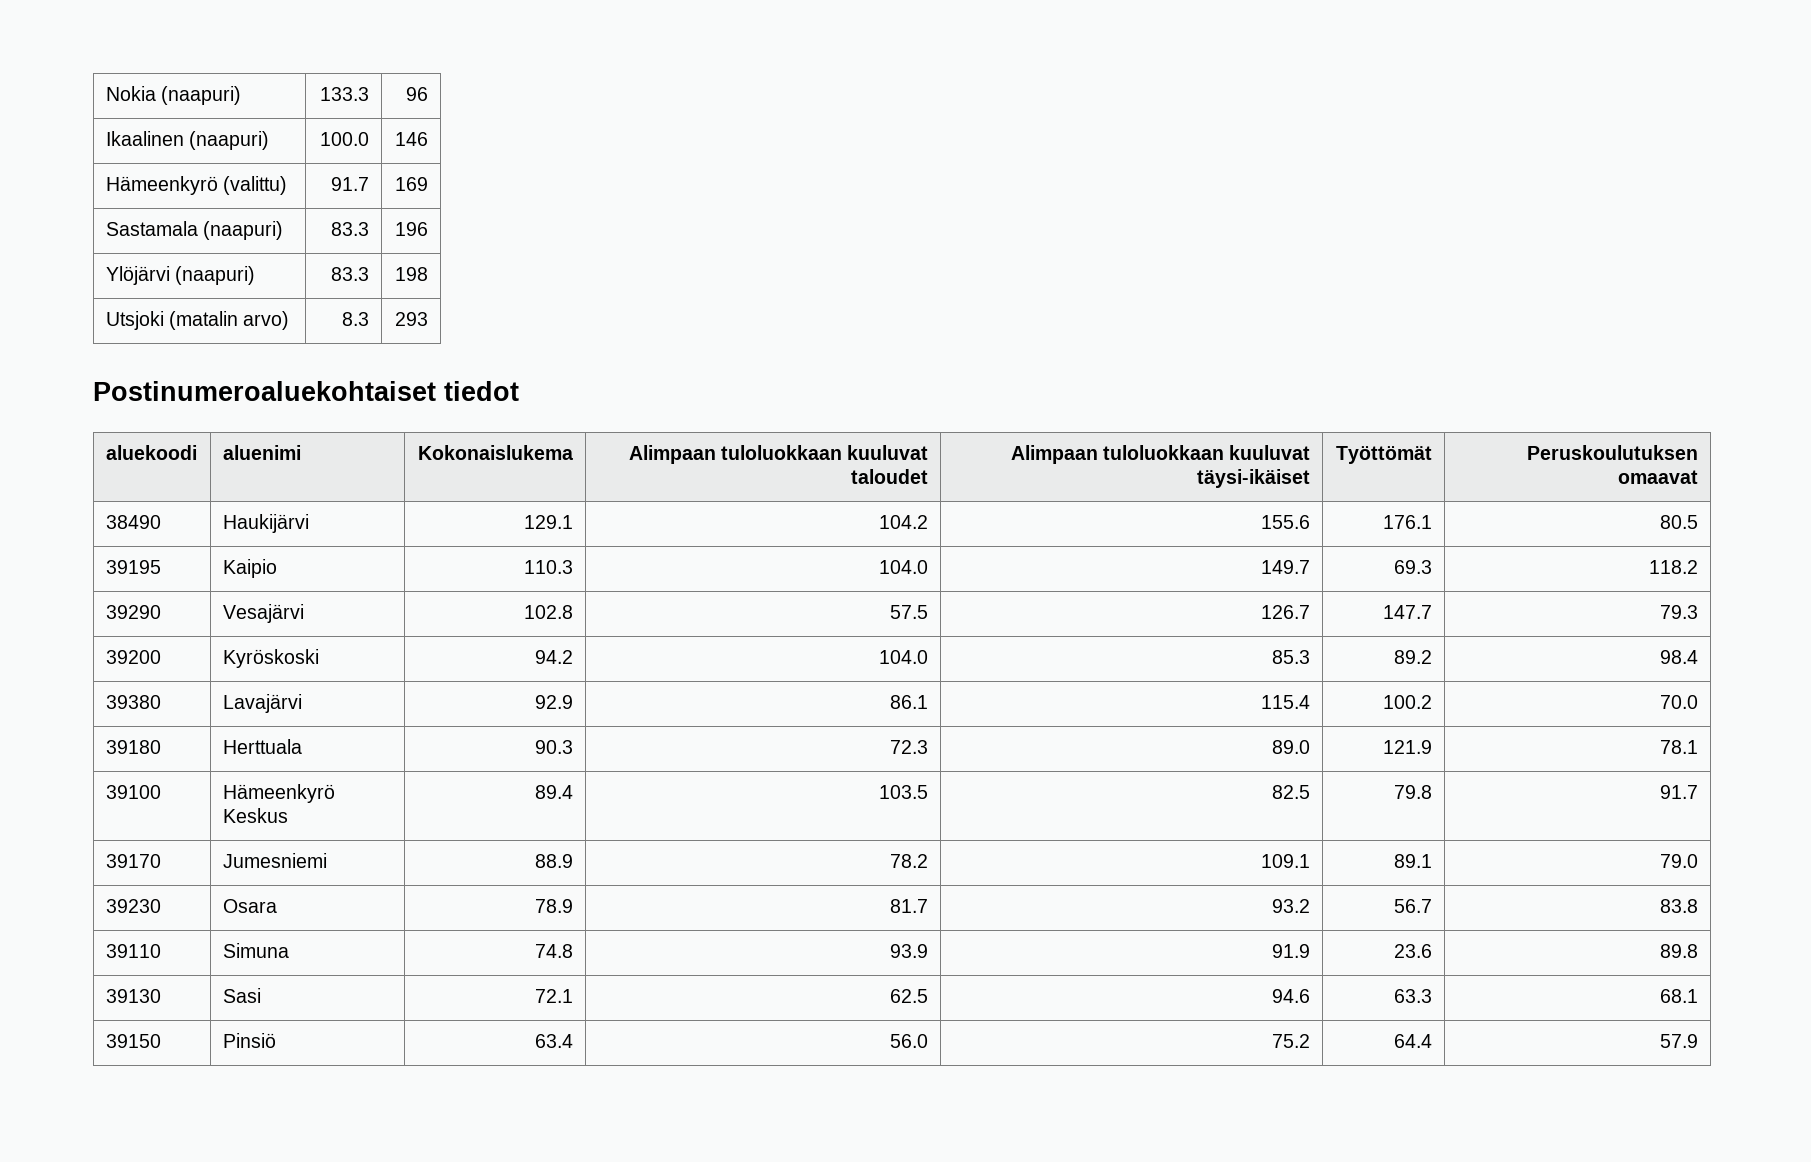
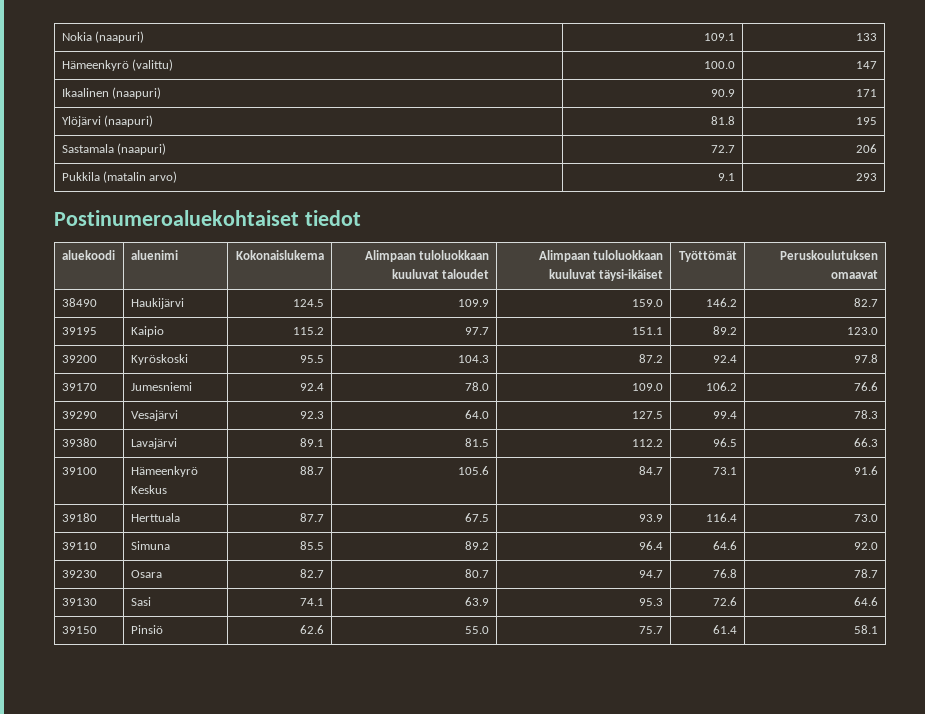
[320,87,370,101] [406,87,429,101] [105,131,269,150] [320,132,370,146] [395,132,429,146] [105,176,287,195] [331,177,370,191] [395,177,429,191] [105,221,283,240] [331,222,370,236] [395,222,429,236] [105,266,255,285] [331,267,370,281] [395,267,429,281] [105,311,164,330] 133.3 | 96 // Ikaalinen (naapuri) | 100.0 | 146 // Hämeenkyrö (valittu) | 91.7 | 169 // Sastamala (naapuri) | 83.3 | 196 // Ylöjärvi (naapuri) | 83.3 | 198 // Utsjoki -> [704,33,736,41] [856,33,878,41] [61,59,174,71] [704,61,736,69] [856,61,878,69] [61,87,162,99] [711,89,736,97] [856,89,878,97] [61,115,154,127] [711,116,736,125] [856,117,878,125] [61,143,167,155] [711,145,736,153] [856,144,878,153] [61,172,100,181] 109.1 | 133 // Hämeenkyrö (valittu) | 100.0 | 147 // Ikaalinen (naapuri) | 90.9 | 171 // Ylöjärvi (naapuri) | 81.8 | 195 // Sastamala (naapuri) | 72.7 | 206 // Pukkila
[342,312,370,326] 8.3 -> [718,173,736,181] 9.1
[524,515,574,529] [879,515,929,529] [1261,515,1311,529] [1383,515,1433,529] [1660,515,1699,529] [105,560,161,574] [222,559,277,578] [524,560,574,574] [879,560,929,574] [1261,560,1311,574] [1394,560,1433,574] [1649,560,1699,574] [105,605,161,619] [222,604,304,623] [524,605,574,619] [890,605,929,619] [1261,605,1311,619] [1383,605,1433,619] [1660,605,1699,619] [105,650,161,664] [222,649,319,668] [535,650,574,664] [879,650,929,664] [1272,650,1311,664] [1394,650,1433,664] [1660,650,1699,664] [105,695,161,709] [222,694,302,713] [535,695,574,709] [890,695,929,709] [1261,695,1311,709] [1383,695,1433,709] [1660,695,1699,709] [105,740,161,754] [222,739,302,754] [535,740,574,754] [890,740,929,754] [1272,740,1311,754] [1383,740,1433,754] [1660,740,1699,754] [105,785,161,799] [222,784,335,803] [222,808,288,823] [535,785,574,799] [879,785,929,799] [1272,785,1311,799] [1394,785,1433,799] [1660,785,1699,799] [105,854,161,868] [222,853,327,868] [535,854,574,868] [890,854,929,868] [1261,854,1311,868] [1394,854,1433,868] [1660,854,1699,868] [105,899,161,913] [222,899,277,913] [535,899,574,913] [890,899,929,913] [1272,899,1311,913] [1394,899,1433,913] [1660,899,1699,913] [105,944,161,958] [222,943,289,958] [535,944,574,958] [890,944,929,958] [1272,944,1311,958] [1394,944,1433,958] [1660,944,1699,958] [105,989,161,1003] [222,988,261,1003] [535,989,574,1003] [890,989,929,1003] [1272,989,1311,1003] [1394,989,1433,1003] [1660,989,1699,1003] [105,1034,161,1048] [222,1033,276,1048] [535,1034,574,1048] [890,1034,929,1048] [1272,1034,1311,1048] [1394,1034,1433,1048] [1660,1034,1699,1048] 129.1 | 104.2 | 155.6 | 176.1 | 80.5 // 39195 | Kaipio | 110.3 | 104.0 | 149.7 | 69.3 | 118.2 // 39290 | Vesajärvi | 102.8 | 57.5 | 126.7 | 147.7 | 79.3 // 39200 | Kyröskoski | 94.2 | 104.0 | 85.3 | 89.2 | 98.4 // 39380 | Lavajärvi | 92.9 | 86.1 | 115.4 | 100.2 | 70.0 // 39180 | Herttuala | 90.3 | 72.3 | 89.0 | 121.9 | 78.1 // 39100 | Hämeenkyrö Keskus | 89.4 | 103.5 | 82.5 | 79.8 | 91.7 // 39170 | Jumesniemi | 88.9 | 78.2 | 109.1 | 89.1 | 79.0 // 39230 | Osara | 78.9 | 81.7 | 93.2 | 56.7 | 83.8 // 39110 | Simuna | 74.8 | 93.9 | 91.9 | 23.6 | 89.8 // 39130 | Sasi | 72.1 | 62.5 | 94.6 | 63.3 | 68.1 // 39150 | Pinsiö | 63.4 | 56.0 | 75.2 | 64.4 | 57.9 -> [293,299,325,307] [458,299,490,307] [632,299,664,307] [706,298,738,307] [854,298,879,307] [61,327,97,335] [130,326,164,337] [293,327,325,335] [465,327,490,335] [632,327,664,335] [713,326,738,335] [847,327,879,335] [61,355,97,363] [130,354,188,365] [300,355,325,363] [458,355,490,363] [639,354,664,363] [713,355,738,363] [854,354,879,363] [61,383,97,391] [130,382,192,391] [300,383,325,391] [465,382,490,391] [632,383,664,391] [706,382,738,391] [854,382,879,391] [61,411,97,419] [130,410,178,421] [300,411,325,419] [465,410,490,419] [632,411,664,419] [713,411,738,419] [854,410,879,419] [61,438,97,447] [130,438,177,449] [300,438,325,447] [465,438,490,447] [632,439,664,447] [713,438,738,447] [854,438,879,447] [61,467,97,475] [130,466,198,477] [130,485,167,494] [300,466,325,475] [458,466,490,475] [639,466,664,475] [713,467,738,475] [854,466,879,475] [61,513,97,522] [130,513,180,522] [300,513,325,522] [465,513,490,522] [639,514,664,522] [706,513,738,522] [854,514,879,522] [61,542,97,550] [130,541,170,550] [300,541,325,550] [465,541,490,550] [639,541,664,550] [713,541,738,550] [854,542,879,550] [61,570,97,578] [130,570,162,578] [300,569,325,578] [465,569,490,578] [639,570,664,578] [713,569,738,578] [854,569,879,578] [61,598,97,606] [130,597,151,606] [300,598,325,606] [465,597,490,606] [639,598,664,606] [713,597,738,606] [854,597,879,606] [61,626,97,634] [130,625,163,634] [300,625,325,634] [465,626,490,634] [639,626,664,634] [713,625,738,634] [854,625,879,634] 124.5 | 109.9 | 159.0 | 146.2 | 82.7 // 39195 | Kaipio | 115.2 | 97.7 | 151.1 | 89.2 | 123.0 // 39200 | Kyröskoski | 95.5 | 104.3 | 87.2 | 92.4 | 97.8 // 39170 | Jumesniemi | 92.4 | 78.0 | 109.0 | 106.2 | 76.6 // 39290 | Vesajärvi | 92.3 | 64.0 | 127.5 | 99.4 | 78.3 // 39380 | Lavajärvi | 89.1 | 81.5 | 112.2 | 96.5 | 66.3 // 39100 | Hämeenkyrö Keskus | 88.7 | 105.6 | 84.7 | 73.1 | 91.6 // 39180 | Herttuala | 87.7 | 67.5 | 93.9 | 116.4 | 73.0 // 39110 | Simuna | 85.5 | 89.2 | 96.4 | 64.6 | 92.0 // 39230 | Osara | 82.7 | 80.7 | 94.7 | 76.8 | 78.7 // 39130 | Sasi | 74.1 | 63.9 | 95.3 | 72.6 | 64.6 // 39150 | Pinsiö | 62.6 | 55.0 | 75.7 | 61.4 | 58.1

